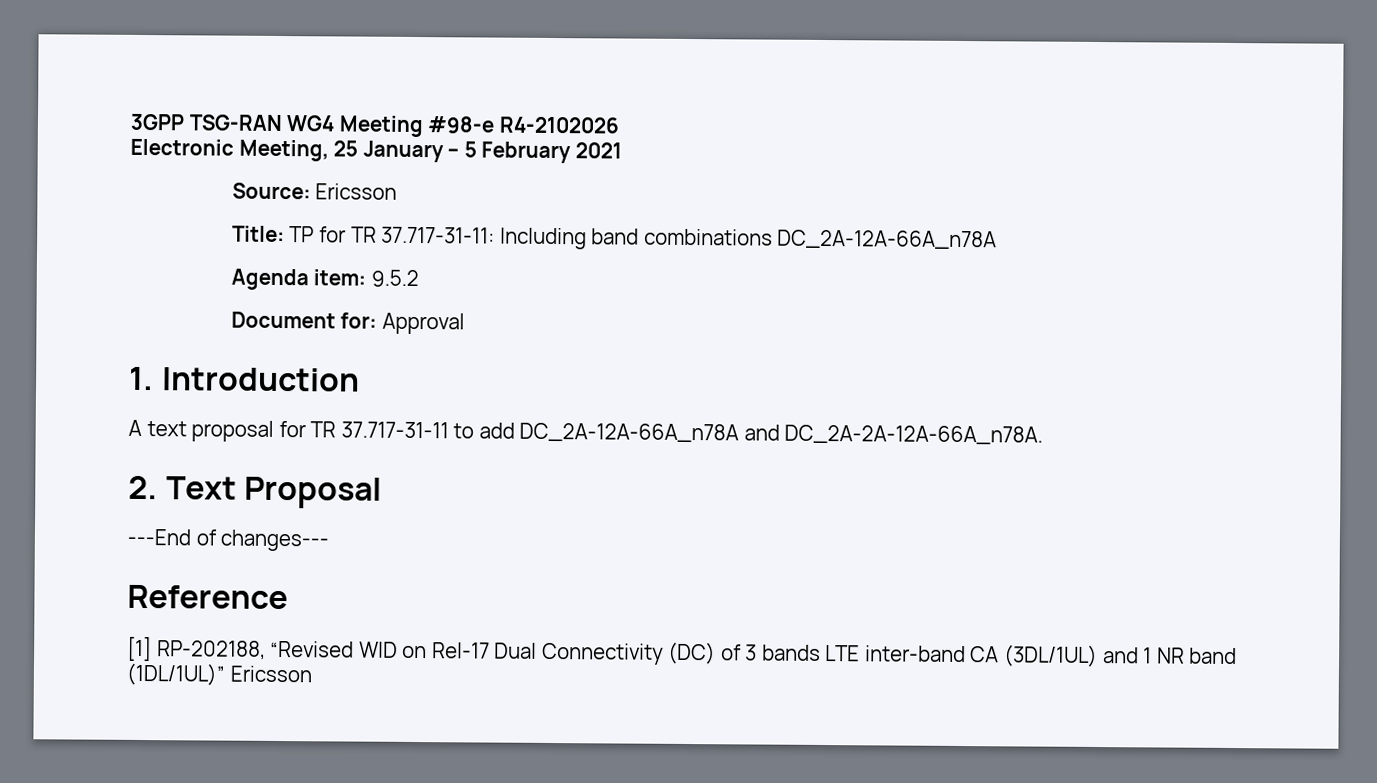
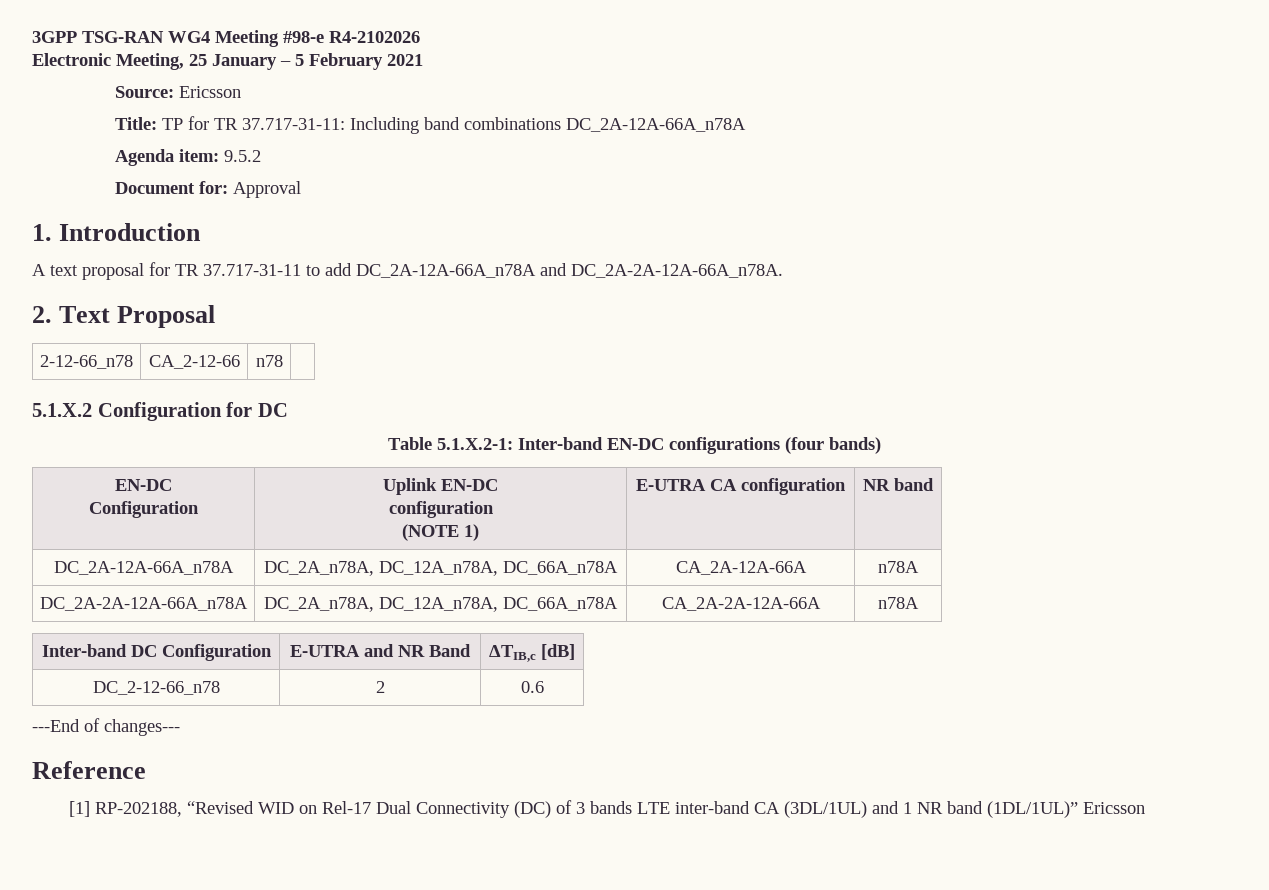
(383, 492) none -> [40,355,133,369] [148,355,240,369] [255,355,283,367] [32,402,288,421] [388,437,881,454] [115,479,172,491] [89,501,199,518] [383,478,498,495] [388,501,494,518] [402,524,479,541] [636,478,846,495] [863,478,934,491] [54,561,234,575] [264,561,618,576] [675,561,807,575] [878,561,919,573] [40,597,248,611] [264,597,618,612] [661,597,821,611] [878,597,919,609] [41,644,272,661] [290,644,471,657] [489,644,575,662] [92,681,220,695] [375,681,385,693] [520,681,544,693] // 2-12-66_n78 | CA_2-12-66 | n78 | // 5.1.X.2 Configuration for DC // Table 5.1.X.2-1: Inter-band EN-DC configurations (four bands) // EN-DC // Configuration | Uplink EN-DC // configuration // (NOTE 1) | E-UTRA CA configuration | NR band // DC_2A-12A-66A_n78A | DC_2A_n78A, DC_12A_n78A, DC_66A_n78A | CA_2A-12A-66A | n78A // DC_2A-2A-12A-66A_n78A | DC_2A_n78A, DC_12A_n78A, DC_66A_n78A | CA_2A-2A-12A-66A | n78A // Inter-band DC Configuration | E-UTRA and NR Band | ΔTIB,c [dB] // DC_2-12-66_n78 | 2 | 0.6

